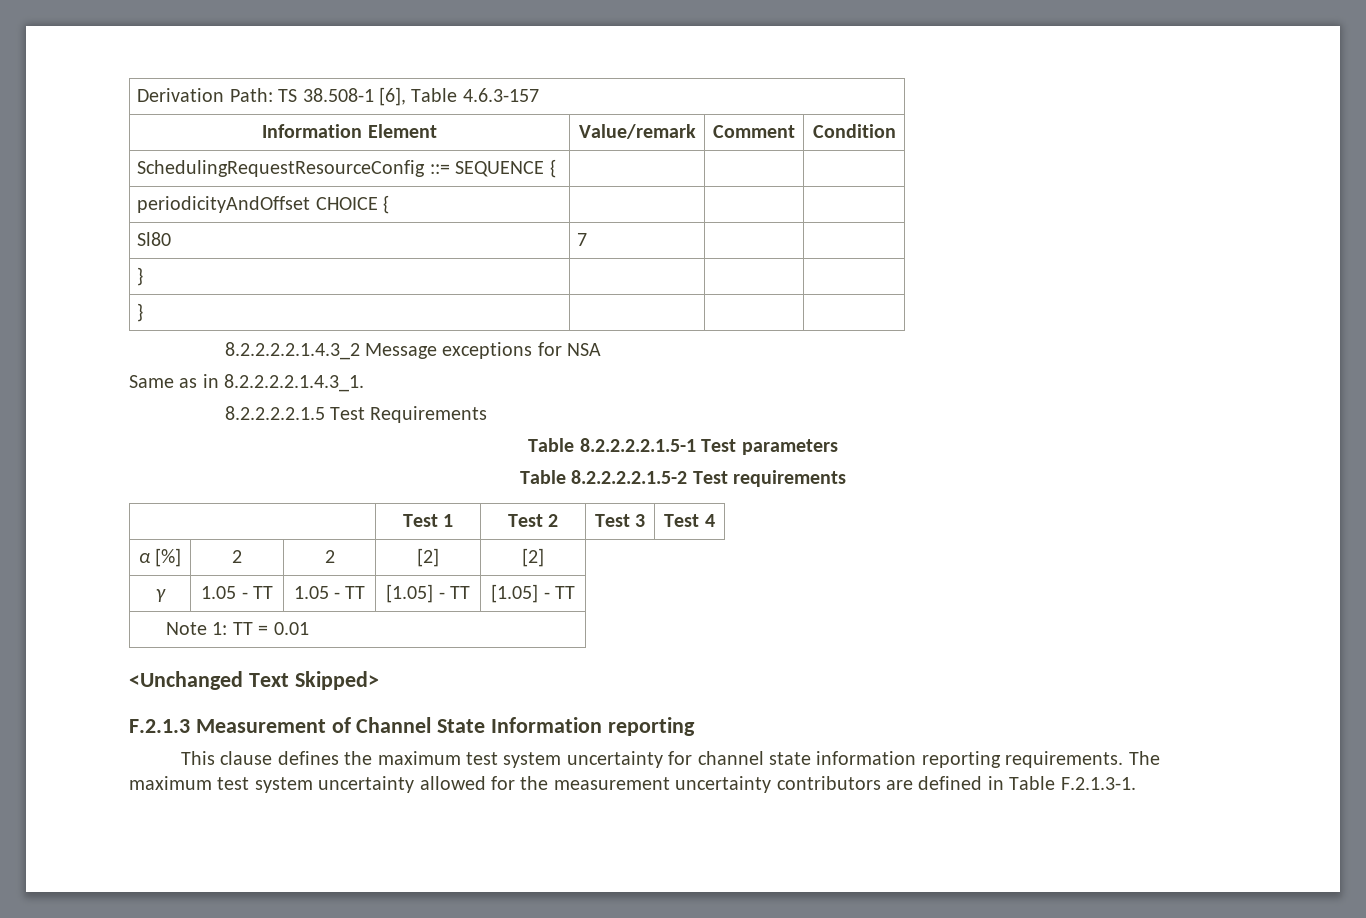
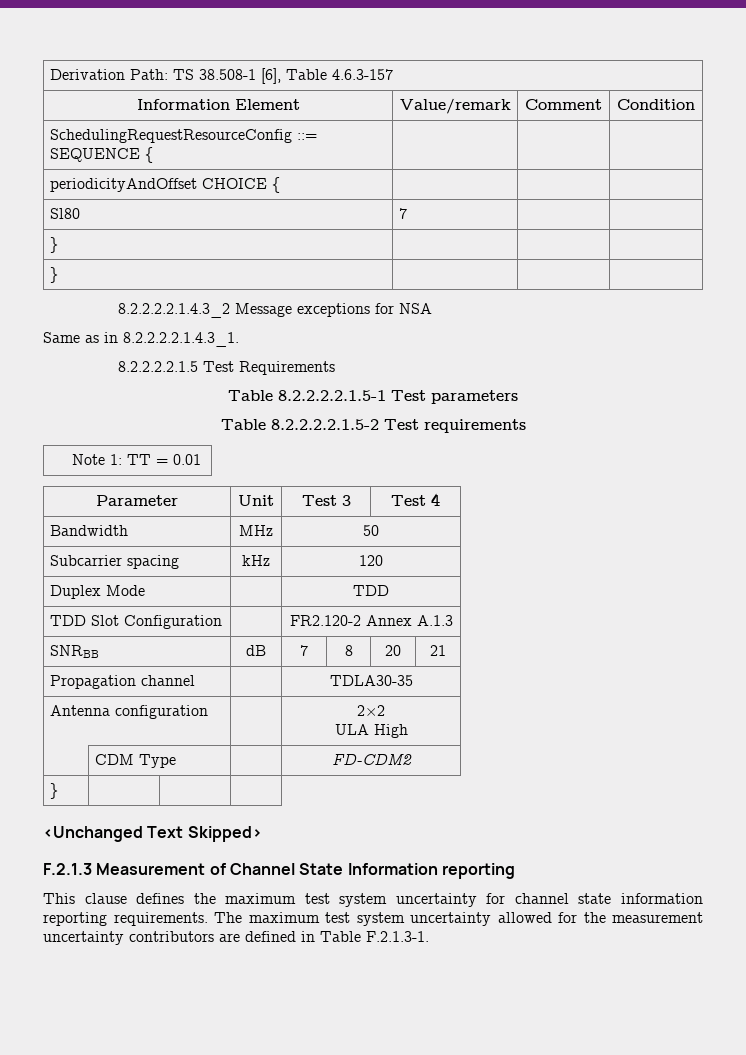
[402,514,454,527] [507,514,559,527] [594,514,646,527] [664,514,715,527] [138,548,182,567] [232,550,242,563] [324,550,335,563] [417,548,439,567] [522,548,544,567] [155,589,166,602] [201,586,273,599] [293,586,366,599] [386,584,470,603] [491,584,575,603] [165,622,309,635] | Test 1 | Test 2 | Test 3 | Test 4 // α [%] | 2 | 2 | [2] | [2] // γ | 1.05 - TT | 1.05 - TT | [1.05] - TT | [1.05] - TT // Note 1: TT = 0.01 -> [72,454,202,465] [96,495,178,506] [238,495,274,506] [301,495,351,506] [391,493,440,506] [49,525,128,536] [239,525,273,536] [363,525,379,536] [49,555,179,569] [242,555,270,566] [359,555,383,566] [49,585,145,599] [353,585,389,596] [49,615,222,629] [289,615,453,626] [49,645,99,658] [246,645,266,656] [300,645,308,656] [344,645,353,656] [385,645,401,656] [430,645,446,656] [49,675,195,689] [329,675,413,686] [49,705,208,719] [357,705,385,716] [334,724,408,738] [94,754,176,768] [331,753,412,765] [49,783,58,799] Note 1: TT = 0.01 // Parameter | Unit | Test 3 | Test 4 // Bandwidth | MHz | 50 // Subcarrier spacing | kHz | 120 // Duplex Mode | | TDD // TDD Slot Configuration | | FR2.120-2 Annex A.1.3 // SNRBB | dB | 7 | 8 | 20 | 21 // Propagation channel | | TDLA30-35 // Antenna configuration | | 2×2 // ULA High // | CDM Type | | FD-CDM2 // } | | |

